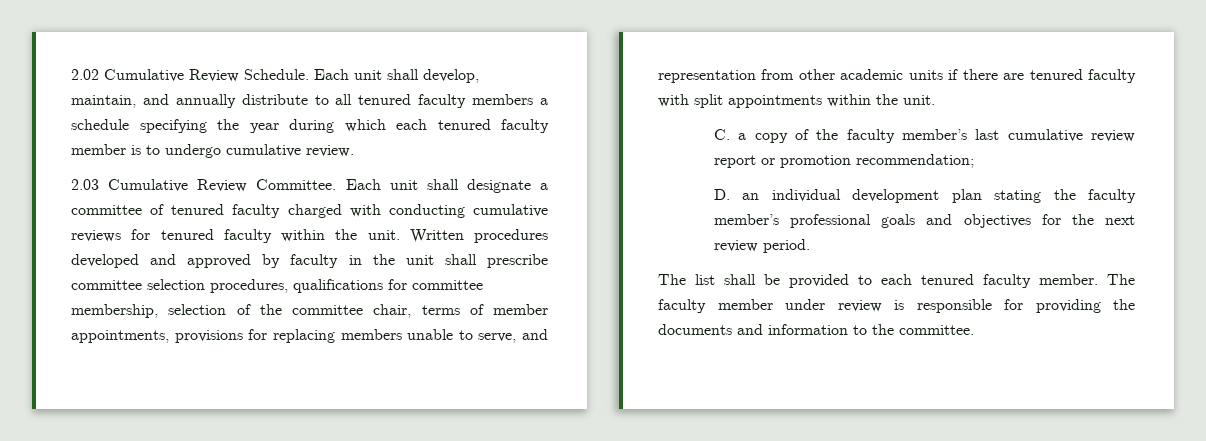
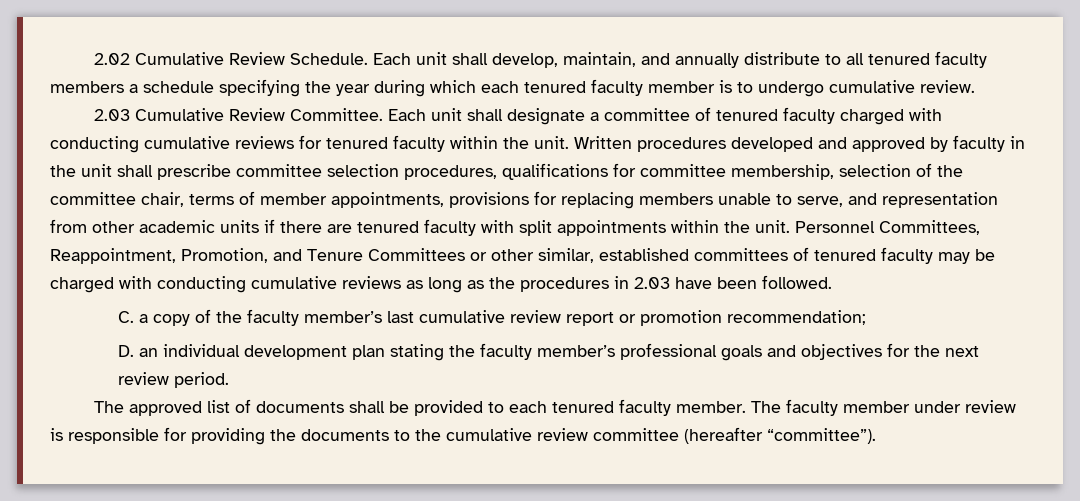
(935, 100) none -> [795,220,980,235] [50,247,995,264] [50,275,832,293] Personnel Committees, Reappointment, Promotion, and Tenure Committees or other similar, established committees of tenured faculty may be charged with conducting cumulative reviews as long as the procedures in 2.03 have been followed.
[695,274,715,285] list -> [129,399,345,416] approved list of documents
[737,324,974,335] and information to the committee. -> [394,427,876,444] to the cumulative review committee (hereafter “committee”).

